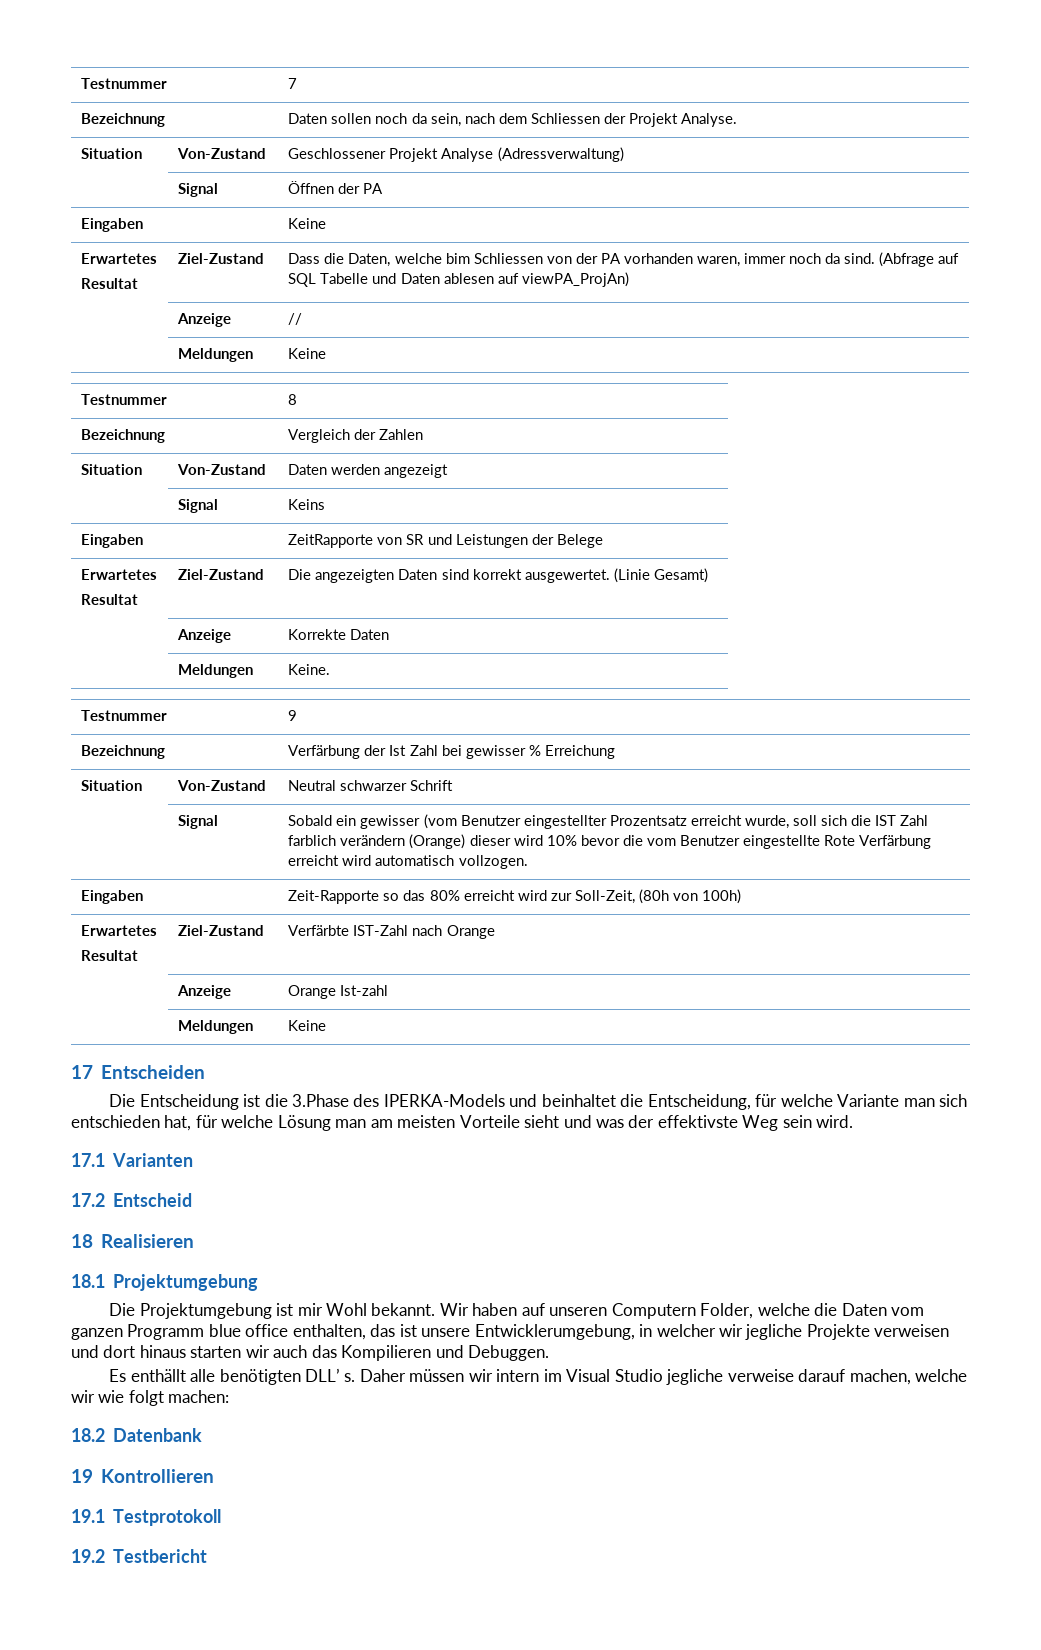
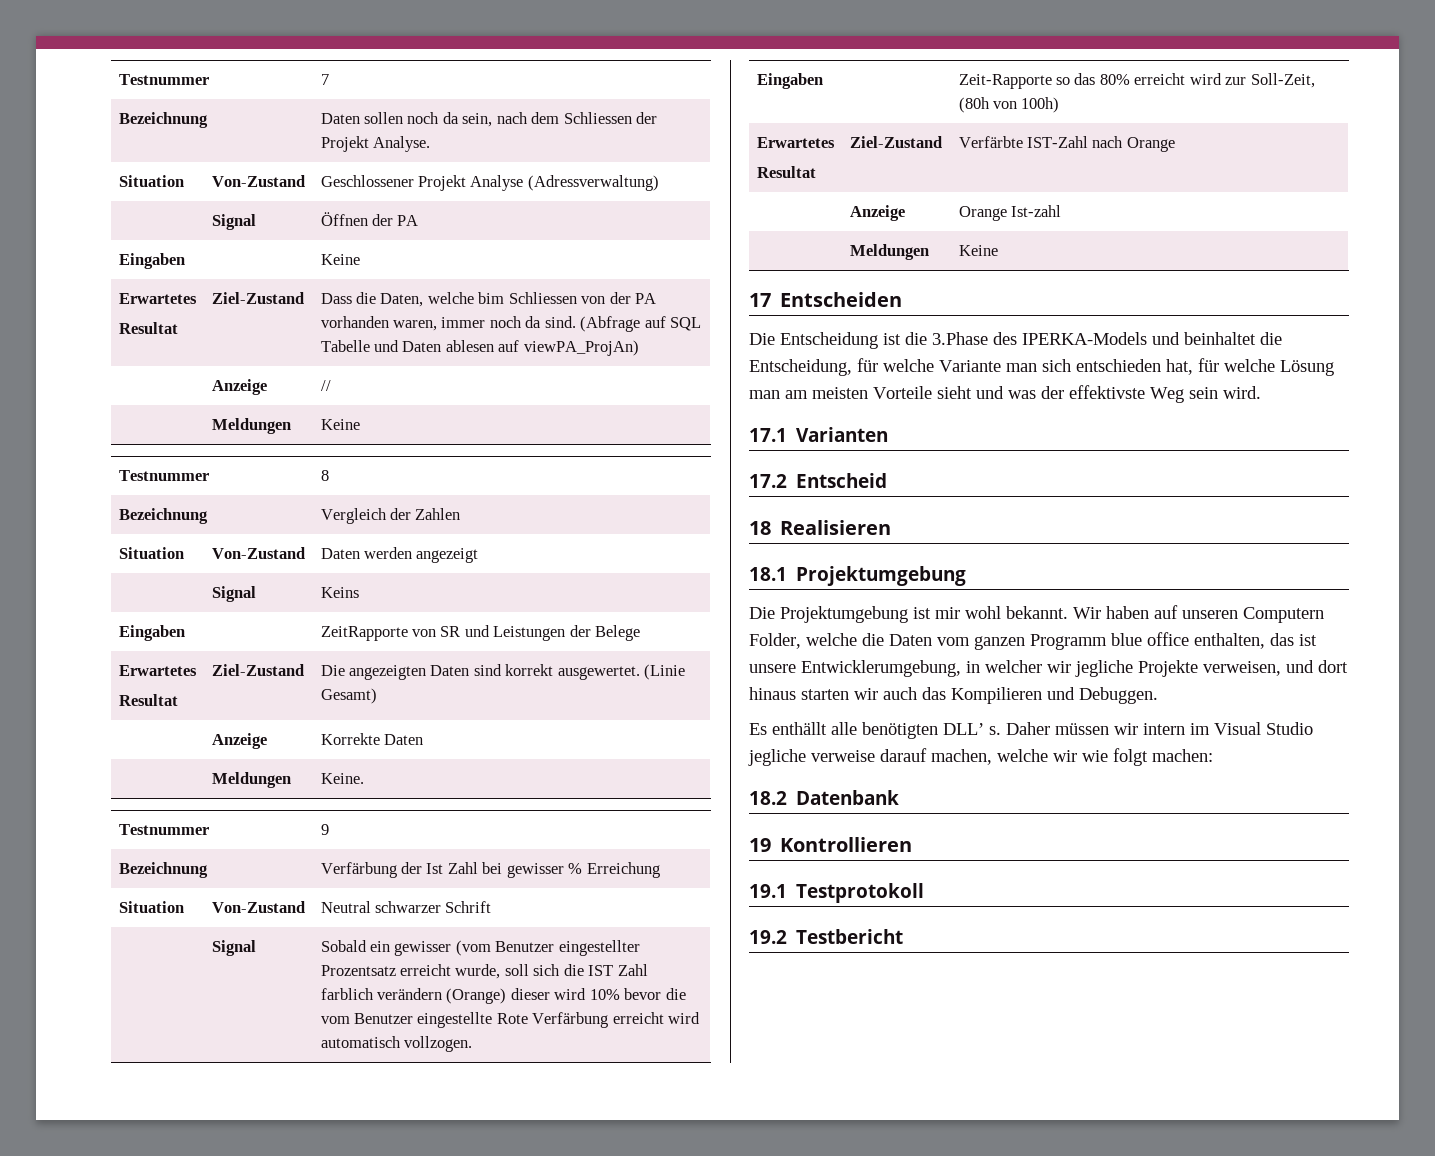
[326,1303,368,1316] Wohl -> [965,606,1001,619] wohl
[874,1324,950,1337] verweisen -> [1203,661,1281,676] verweisen,

